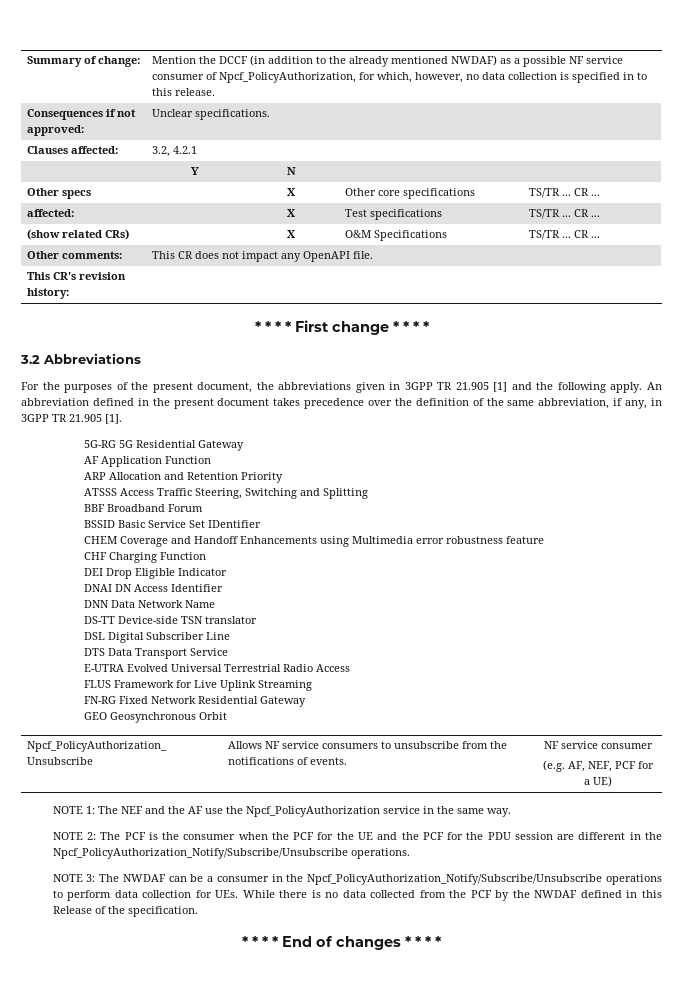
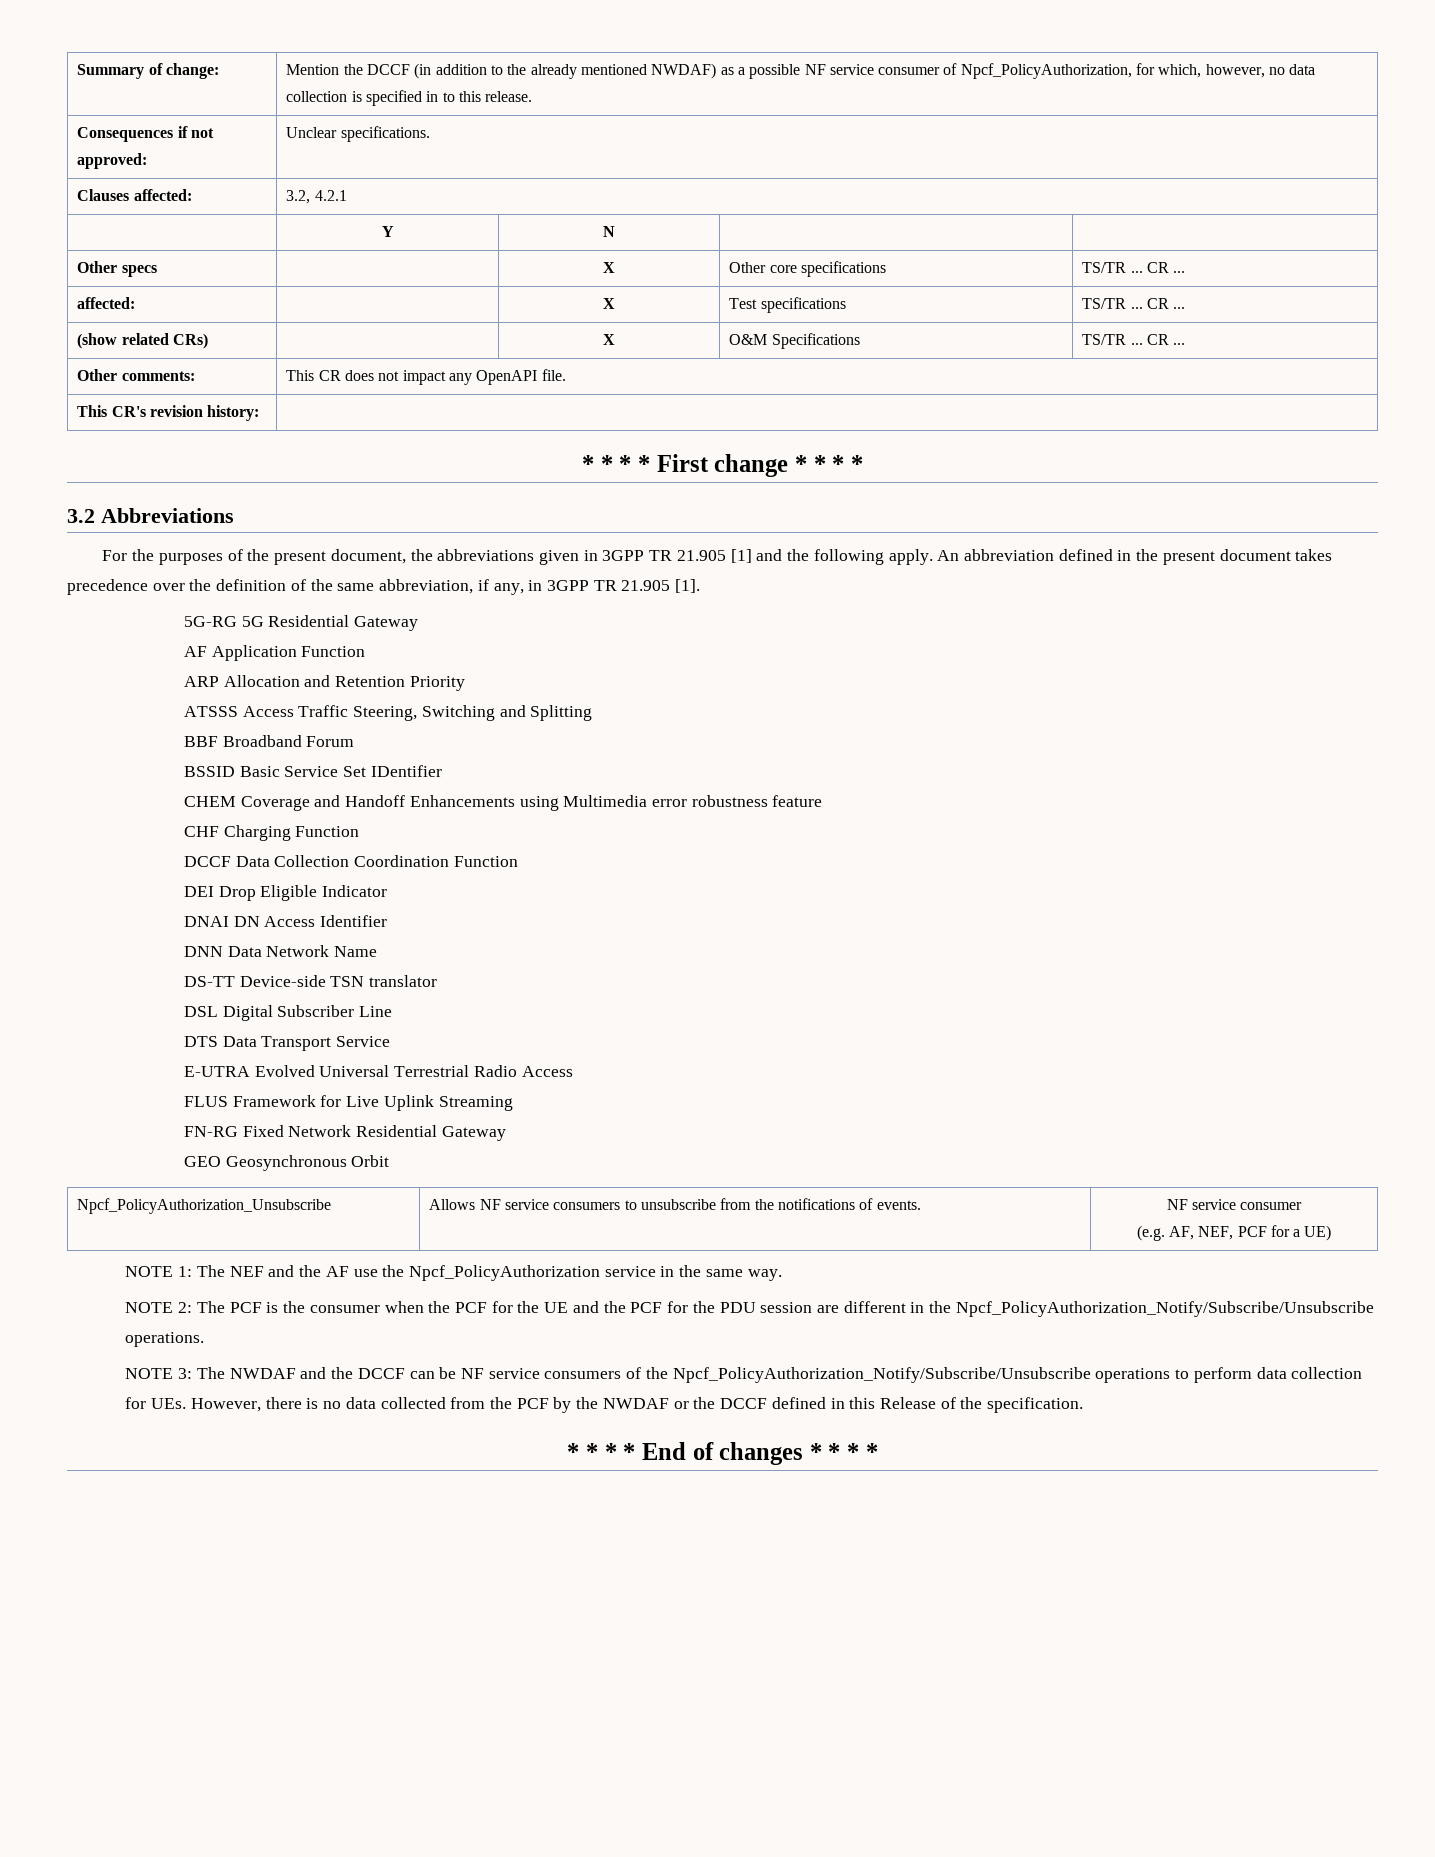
(207, 556) none -> [183,855,518,867] // DCCF Data Collection Coordination Function
[168,874,283,882] can be a consumer in -> [300,1367,642,1379] and the DCCF can be NF service consumers of
[242,890,275,898] While -> [190,1398,261,1412] However,
(578, 894) none -> [673,1397,768,1409] or the DCCF

